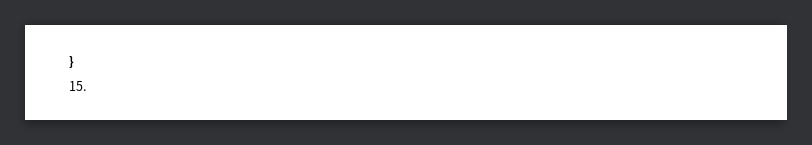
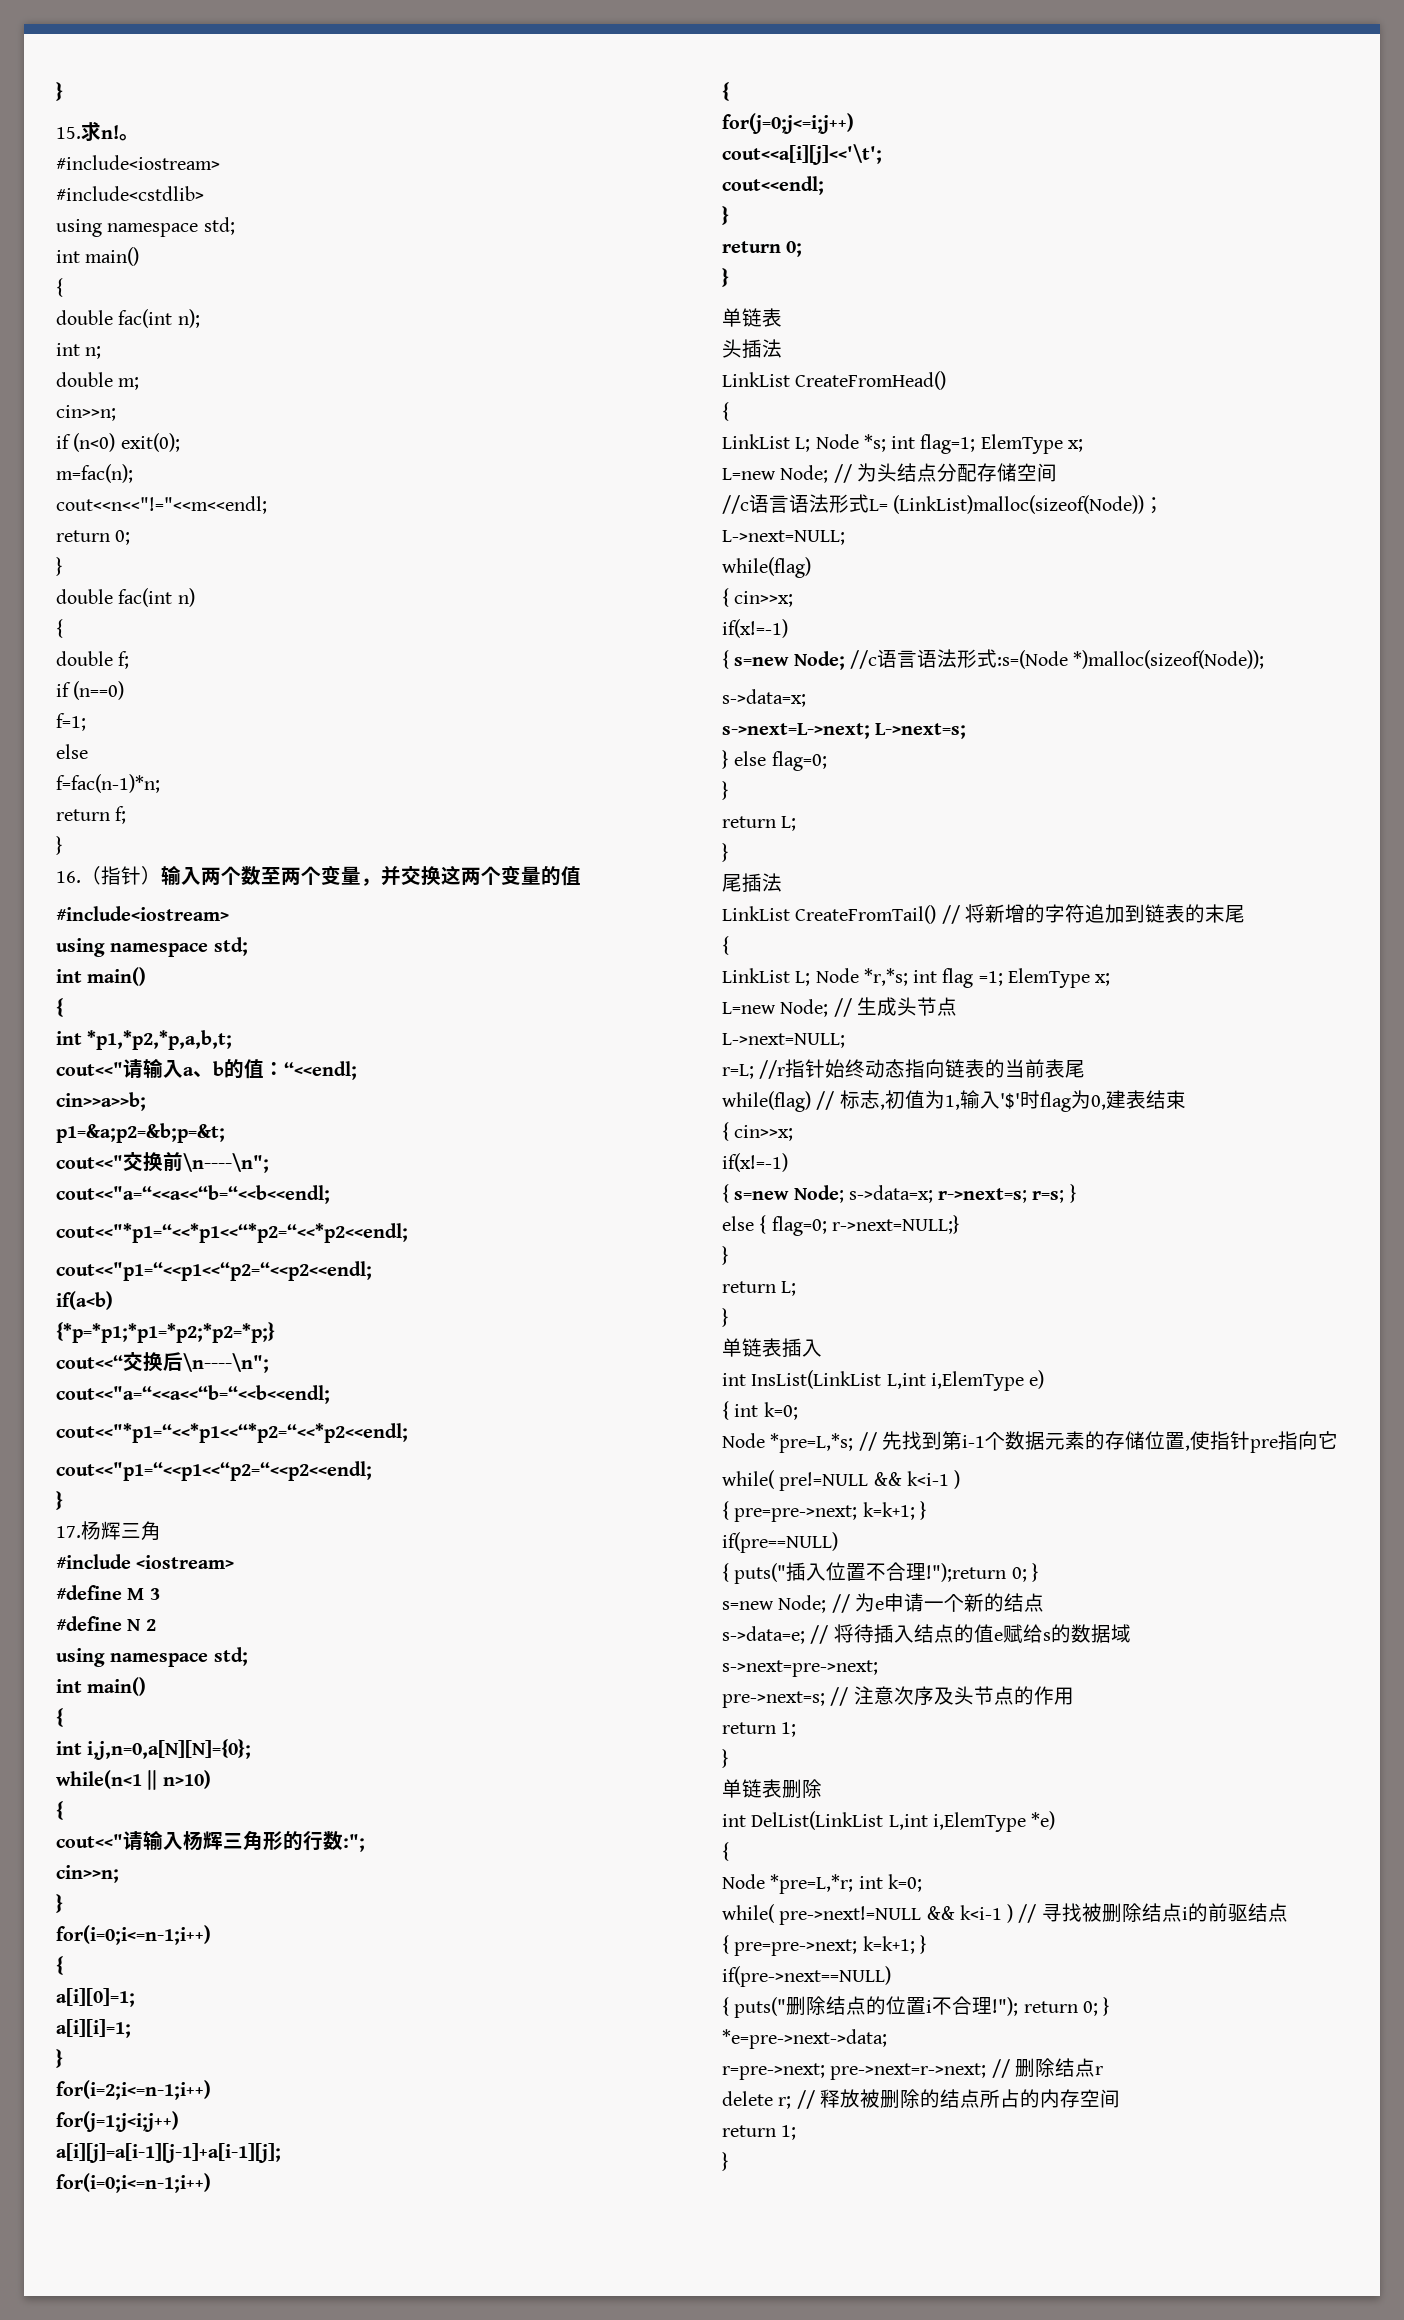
(86, 86) none -> [81,121,139,142] [56,155,220,170] [56,186,204,201] [56,217,235,237] [56,247,140,266] [56,278,63,297] [56,309,200,328] [56,343,102,359] [56,372,140,390] [56,405,116,421] [56,433,180,452] [56,464,133,483] [56,496,267,514] [56,530,131,545] [56,557,63,576] [56,588,195,607] [56,619,63,638] [56,651,130,669] [56,681,125,700] [56,713,86,731] [56,744,88,759] [56,774,160,793] [56,806,127,824] [56,836,63,855] [56,865,581,886] [56,906,229,921] [56,937,248,957] [56,967,147,986] [56,998,63,1017] [56,1030,233,1050] [56,1058,357,1080] [56,1092,146,1111] [56,1123,225,1143] [56,1152,269,1173] [56,1185,330,1204] [56,1223,408,1243] [56,1261,372,1281] [56,1291,113,1310] [56,1322,275,1343] [56,1352,269,1373] [56,1385,330,1404] [56,1423,408,1443] [56,1461,372,1481] [56,1491,63,1510] [56,1521,161,1541] [56,1554,235,1569] [56,1585,160,1600] [56,1616,156,1631] [56,1647,248,1667] [56,1677,147,1696] [56,1708,63,1727] [56,1739,252,1760] [56,1770,211,1790] [56,1801,63,1820] [56,1830,365,1852] [56,1865,119,1883] [56,1894,63,1913] [56,1925,211,1945] [56,1956,63,1975] [56,1988,135,2007] [56,2019,131,2038] [56,2049,63,2068] [56,2080,211,2100] [56,2111,179,2132] [56,2143,281,2163] [56,2173,211,2193] [722,82,729,101] [722,113,854,134] [722,144,882,165] [722,176,824,195] [722,206,729,225] [722,241,803,257] [722,268,729,287] [722,308,782,327] [722,339,782,359] [722,371,947,390] [722,402,729,421] [722,434,1083,454] [722,463,1057,483] [722,494,1165,514] [722,530,845,545] [722,557,811,578] [722,588,794,607] [722,619,788,638] [722,649,1265,670] [722,689,806,707] [722,723,967,739] [722,750,827,771] [722,781,729,800] [722,816,797,831] [722,843,729,862] [722,873,782,893] [722,904,1245,924] [722,936,729,955] [722,968,1111,988] [722,997,957,1017] [722,1033,845,1048] [722,1059,1086,1079] [722,1090,1186,1112] [722,1122,794,1141] [722,1153,788,1172] [722,1184,1077,1203] [722,1215,960,1236] [722,1246,729,1265] [722,1281,797,1296] [722,1308,729,1327] [722,1338,822,1358] [722,1370,1045,1391] [722,1401,798,1420] [722,1431,1338,1453] [722,1470,961,1491] [722,1501,927,1522] [722,1532,838,1553] [722,1562,1039,1584] [722,1593,1044,1613] [722,1624,1131,1644] [722,1660,878,1677] [722,1686,1074,1708] [722,1722,797,1737] [722,1749,729,1768] [722,1779,822,1799] [722,1811,1056,1832] [722,1842,729,1861] [722,1874,922,1894] [722,1903,1288,1925] [722,1935,927,1956] [722,1966,891,1987] [722,1996,1111,2018] [722,2029,887,2049] [722,2058,1103,2080] [722,2089,1120,2109] [722,2125,797,2140] [722,2152,729,2171] 求n!。 // #include<iostream> // #include<cstdlib> // using namespace std; // int main() // { // double fac(int n); // int n; // double m; // cin>>n; // if (n<0) exit(0); // m=fac(n); // cout<<n<<"!="<<m<<endl; // return 0; // } // double fac(int n) // { // double f; // if (n==0) // f=1; // else // f=fac(n-1)*n; // return f; // } // 16.（指针）输入两个数至两个变量，并交换这两个变量的值 // #include<iostream> // using namespace std; // int main() // { // int *p1,*p2,*p,a,b,t; // cout<<"请输入a、b的值：“<<endl; // cin>>a>>b; // p1=&a;p2=&b;p=&t; // cout<<"交换前\n----\n"; // cout<<"a=“<<a<<“b=“<<b<<endl; // cout<<"*p1=“<<*p1<<“*p2=“<<*p2<<endl; // cout<<"p1=“<<p1<<“p2=“<<p2<<endl; // if(a<b) // {*p=*p1;*p1=*p2;*p2=*p;} // cout<<“交换后\n----\n"; // cout<<"a=“<<a<<“b=“<<b<<endl; // cout<<"*p1=“<<*p1<<“*p2=“<<*p2<<endl; // cout<<"p1=“<<p1<<“p2=“<<p2<<endl; // } // 17.杨辉三角 // #include <iostream> // #define M 3 // #define N 2 // using namespace std; // int main() // { // int i,j,n=0,a[N][N]={0}; // while(n<1 || n>10) // { // cout<<"请输入杨辉三角形的行数:"; // cin>>n; // } // for(i=0;i<=n-1;i++) // { // a[i][0]=1; // a[i][i]=1; // } // for(i=2;i<=n-1;i++) // for(j=1;j<i;j++) // a[i][j]=a[i-1][j-1]+a[i-1][j]; // for(i=0;i<=n-1;i++) // { // for(j=0;j<=i;j++) // cout<<a[i][j]<<'\t'; // cout<<endl; // } // return 0; // } // 单链表 // 头插法 // LinkList CreateFromHead() // { // LinkList L; Node *s; int flag=1; ElemType x; // L=new Node; // 为头结点分配存储空间 // //c语言语法形式L= (LinkList)malloc(sizeof(Node))； // L->next=NULL; // while(flag) // { cin>>x; // if(x!=-1) // { s=new Node; //c语言语法形式:s=(Node *)malloc(sizeof(Node)); // s->data=x; // s->next=L->next; L->next=s; // } else flag=0; // } // return L; // } // 尾插法 // LinkList CreateFromTail() // 将新增的字符追加到链表的末尾 // { // LinkList L; Node *r,*s; int flag =1; ElemType x; // L=new Node; // 生成头节点 // L->next=NULL; // r=L; //r指针始终动态指向链表的当前表尾 // while(flag) // 标志,初值为1,输入'$'时flag为0,建表结束 // { cin>>x; // if(x!=-1) // { s=new Node; s->data=x; r->next=s; r=s; } // else { flag=0; r->next=NULL;} // } // return L; // } // 单链表插入 // int InsList(LinkList L,int i,ElemType e) // { int k=0; // Node *pre=L,*s; // 先找到第i-1个数据元素的存储位置,使指针pre指向它 // while( pre!=NULL && k<i-1 ) // { pre=pre->next; k=k+1; } // if(pre==NULL) // { puts("插入位置不合理!");return 0; } // s=new Node; // 为e申请一个新的结点 // s->data=e; // 将待插入结点的值e赋给s的数据域 // s->next=pre->next; // pre->next=s; // 注意次序及头节点的作用 // return 1; // } // 单链表删除 // int DelList(LinkList L,int i,ElemType *e) // { // Node *pre=L,*r; int k=0; // while( pre->next!=NULL && k<i-1 ) // 寻找被删除结点i的前驱结点 // { pre=pre->next; k=k+1; } // if(pre->next==NULL) // { puts("删除结点的位置i不合理!"); return 0; } // *e=pre->next->data; // r=pre->next; pre->next=r->next; // 删除结点r // delete r; // 释放被删除的结点所占的内存空间 // return 1; // }

